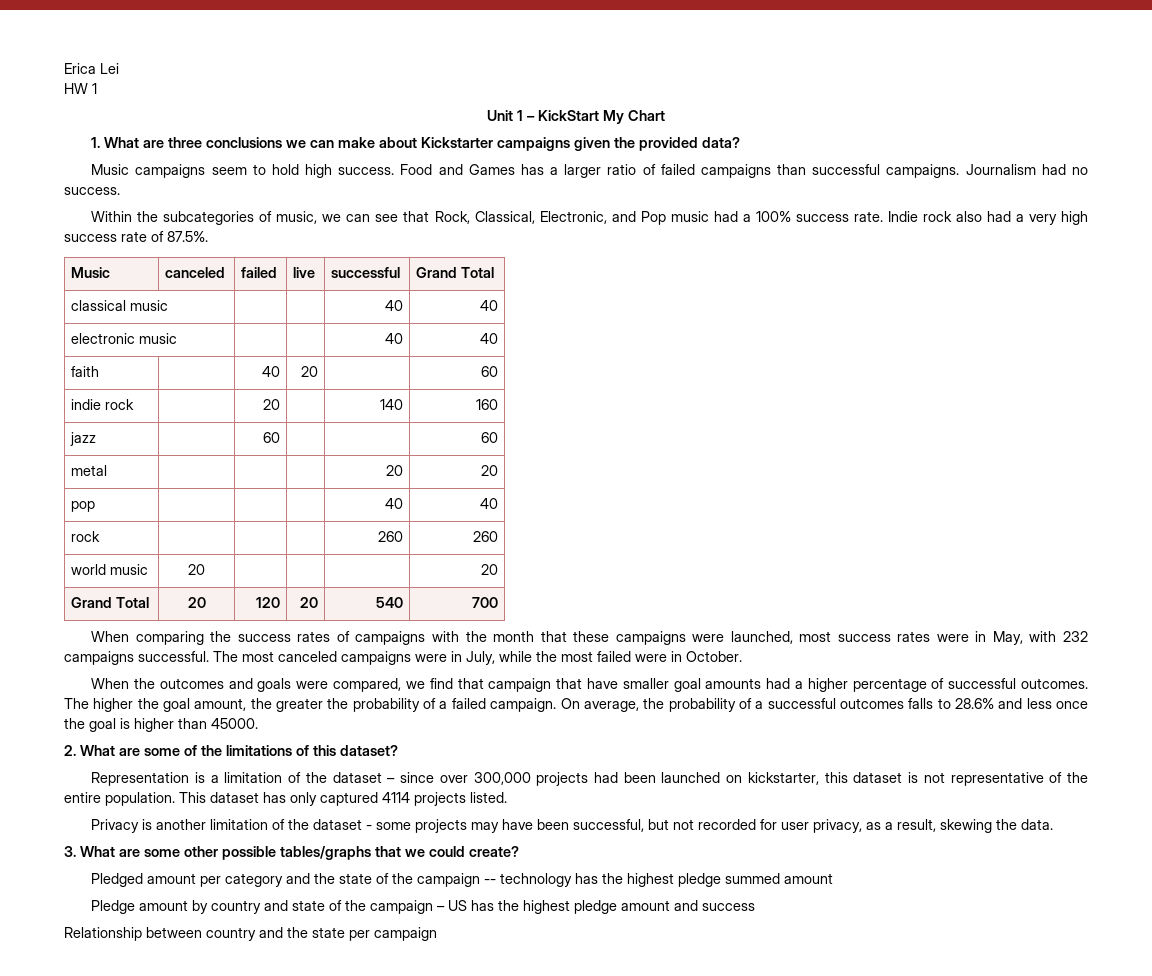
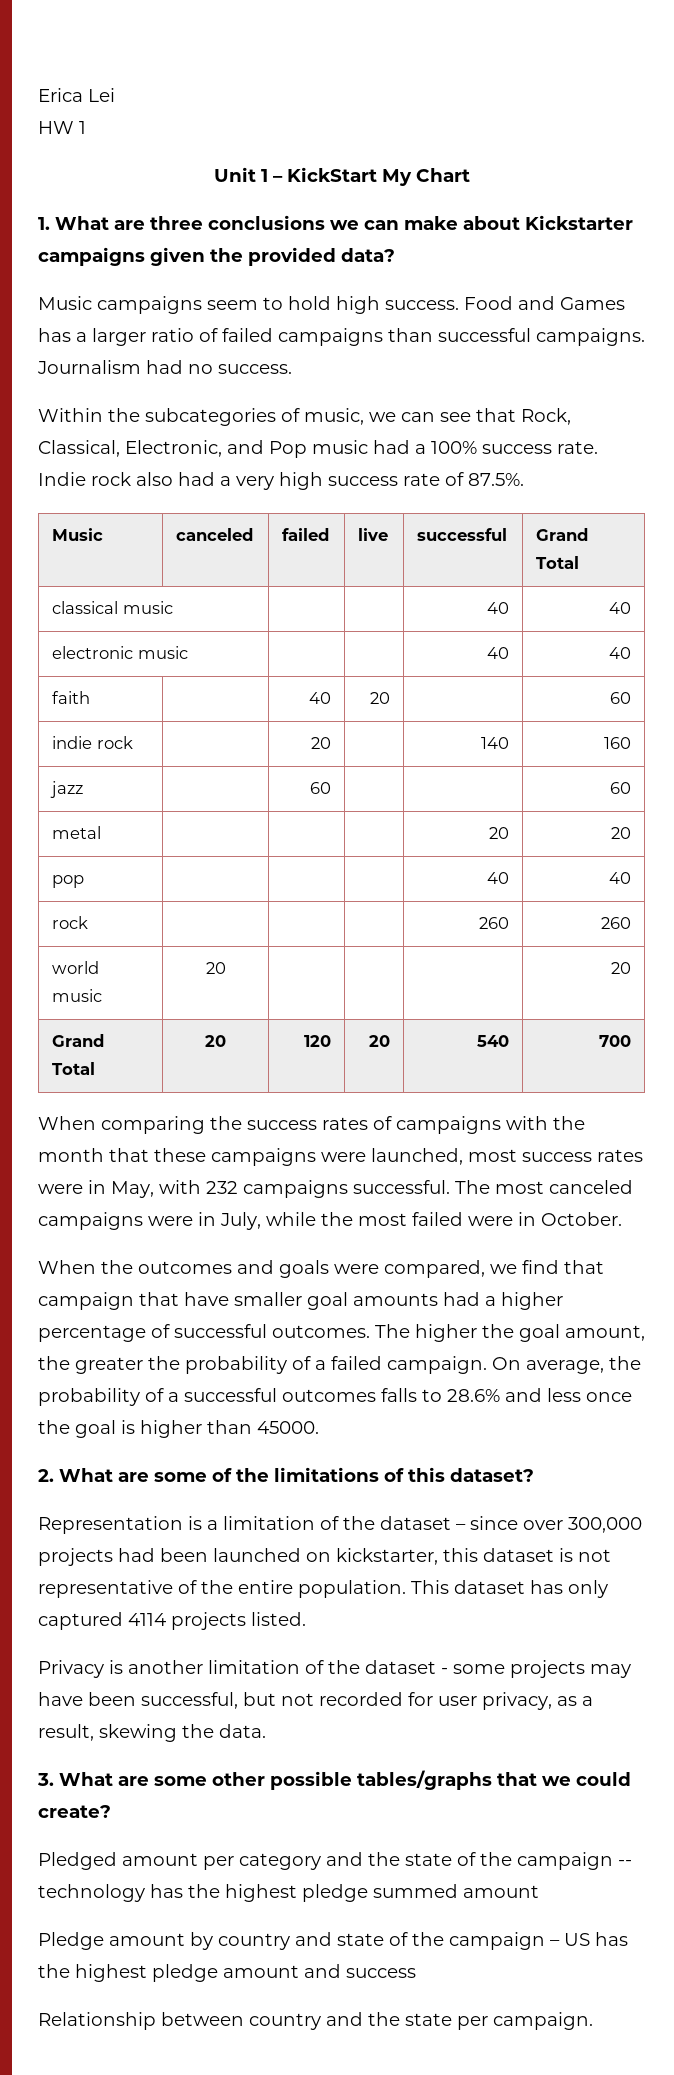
[374,927,437,941] campaign -> [493,2012,593,2030] campaign.

